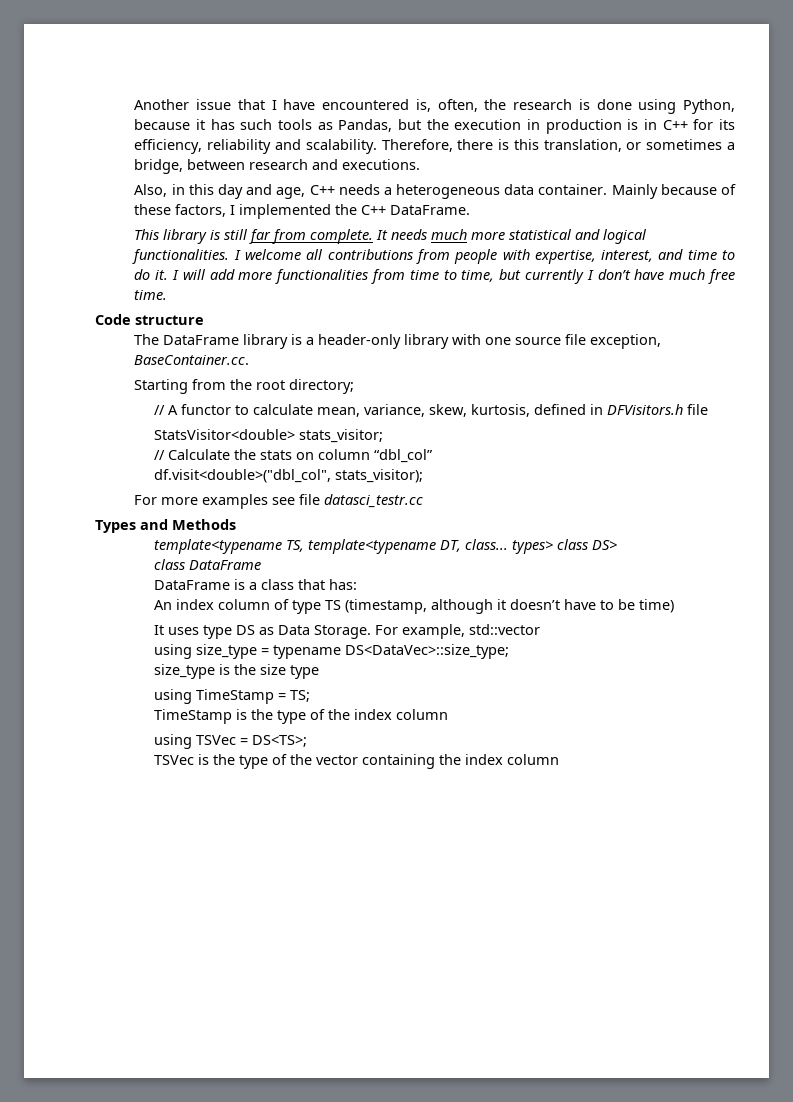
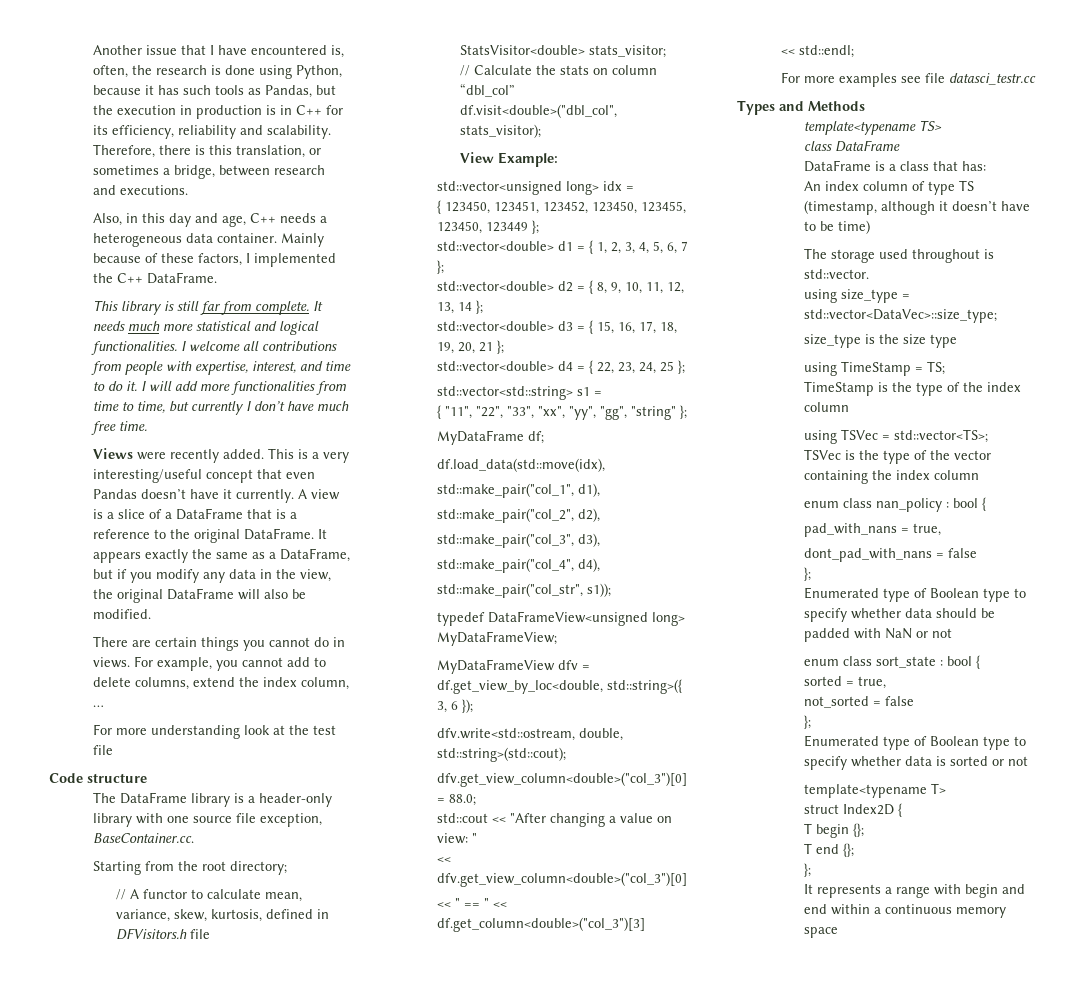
(168, 295) none -> [93,448,350,463] [93,469,316,483] [93,489,341,503] [93,508,298,520] [93,528,328,543] [93,548,351,563] [93,569,332,583] [93,588,307,603] [93,609,152,619] [93,636,346,651] [93,656,327,671] [93,677,350,690] [93,705,105,707] [93,724,337,739] [93,745,114,755] // Views were recently added. This is a very interesting/useful concept that even Pandas doesn’t have it currently. A view is a slice of a DataFrame that is a reference to the original DataFrame. It appears exactly the same as a DataFrame, but if you modify any data in the view, the original DataFrame will also be modified. // There are certain things you cannot do in views. For example, you cannot add to delete columns, extend the index column, … // For more understanding look at the test file
(424, 476) none -> [459,152,558,167] [437,181,635,195] [437,200,687,214] [437,220,540,234] [437,240,689,254] [437,260,445,274] [437,280,685,294] [437,300,484,314] [437,320,678,334] [437,340,505,354] [437,360,686,374] [437,386,603,400] [437,405,688,420] [437,430,545,445] [437,458,606,472] [437,483,601,498] [437,508,601,523] [437,533,601,548] [437,558,601,573] [437,583,612,598] [437,611,686,626] [437,631,558,646] [437,659,591,674] [437,679,683,694] [437,699,474,713] [437,728,624,741] [437,747,567,762] [437,772,688,787] [437,794,477,806] [437,813,673,827] [437,833,478,844] [437,857,452,863] [437,872,688,887] [437,898,508,908] [437,917,646,932] [781,45,855,58] // View Example: // std::vector<unsigned long> idx = // { 123450, 123451, 123452, 123450, 123455, 123450, 123449 }; // std::vector<double> d1 = { 1, 2, 3, 4, 5, 6, 7 }; // std::vector<double> d2 = { 8, 9, 10, 11, 12, 13, 14 }; // std::vector<double> d3 = { 15, 16, 17, 18, 19, 20, 21 }; // std::vector<double> d4 = { 22, 23, 24, 25 }; // std::vector<std::string> s1 = // { "11", "22", "33", "xx", "yy", "gg", "string" }; // MyDataFrame df; // df.load_data(std::move(idx), // std::make_pair("col_1", d1), // std::make_pair("col_2", d2), // std::make_pair("col_3", d3), // std::make_pair("col_4", d4), // std::make_pair("col_str", s1)); // typedef DataFrameView<unsigned long> MyDataFrameView; // MyDataFrameView dfv = df.get_view_by_loc<double, std::string>({ 3, 6 }); // dfv.write<std::ostream, double, std::string>(std::cout); // dfv.get_view_column<double>("col_3")[0] = 88.0; // std::cout << "After changing a value on view: " // << dfv.get_view_column<double>("col_3")[0] // << " == " << df.get_column<double>("col_3")[3] // << std::endl;
[286,539,618,554] TS, template<typename DT, class... types> class DS> -> [918,120,942,131] TS>
[154,624,541,639] It uses type DS as Data Storage. For example, std::vector -> [803,248,994,263] [803,269,869,279] The storage used throughout is std::vector.
[273,644,510,659] typename DS<DataVec>::size_type; -> [803,309,997,323] std::vector<DataVec>::size_type;
[252,735,308,747] DS<TS>; -> [893,429,988,443] std::vector<TS>;
(560, 759) none -> [803,497,986,512] [803,523,941,537] [803,548,977,562] [803,567,811,581] [803,587,1026,602] [803,608,995,622] [803,628,952,642] [803,655,980,669] [803,676,886,689] [803,696,914,708] [803,715,811,729] [803,735,1026,750] [803,756,1028,770] [803,783,946,798] [803,803,902,817] [803,823,864,838] [803,843,854,857] [803,863,811,877] [803,884,1025,898] [803,904,1006,918] [803,927,838,938] // enum class nan_policy : bool { // pad_with_nans = true, // dont_pad_with_nans = false // }; // Enumerated type of Boolean type to specify whether data should be padded with NaN or not // enum class sort_state : bool { // sorted = true, // not_sorted = false // }; // Enumerated type of Boolean type to specify whether data is sorted or not // template<typename T> // struct Index2D { // T begin {}; // T end {}; // }; // It represents a range with begin and end within a continuous memory space

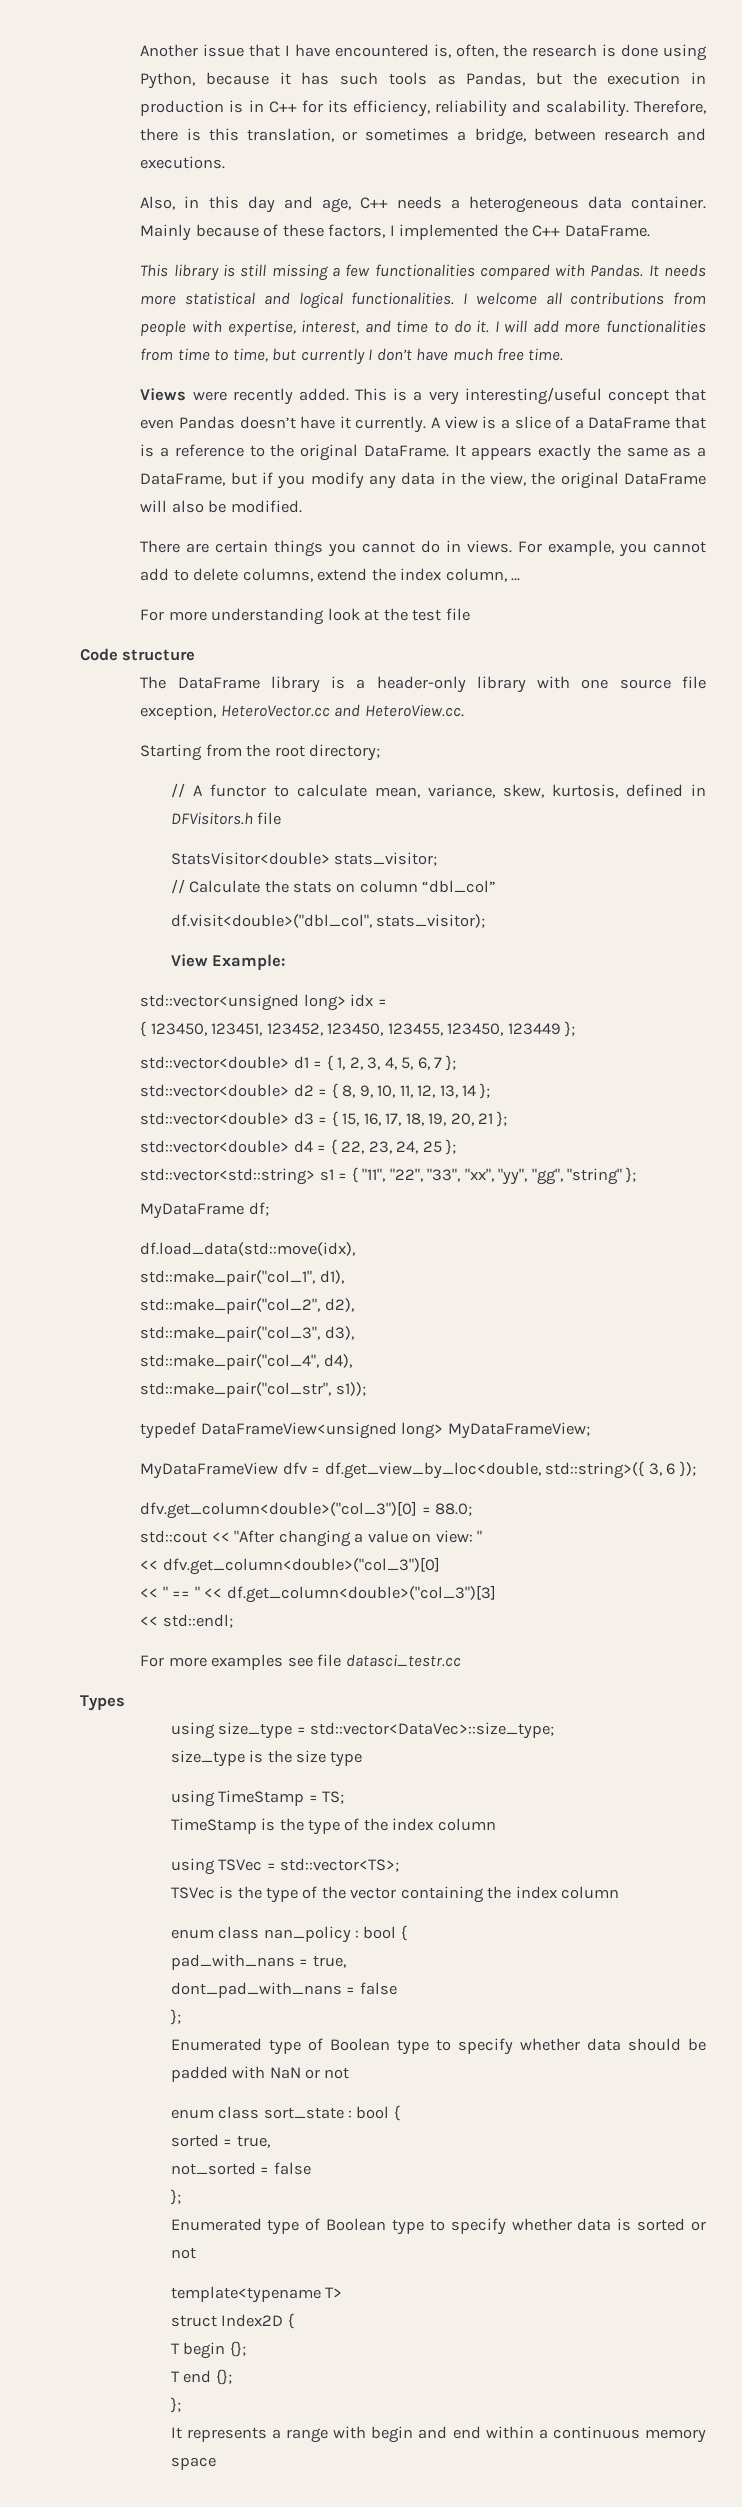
[200,301,310,315] far from complete. -> [271,264,644,281] missing a few functionalities compared with Pandas.
[128,321,161,331] much -> (706, 270) none
[93,833,195,843] BaseContainer.cc. -> [220,704,464,717] HeteroVector.cc and HeteroView.cc.
(603, 393) // -> (348, 1176) none
[437,728,624,741] [437,747,567,762] [437,772,688,787] dfv.write<std::ostream, double, std::string>(std::cout); // dfv.get_view_column<double>("col_3")[0] -> [140,1501,418,1519] dfv.get_column<double>("col_3")[0]
[437,872,688,887] dfv.get_view_column<double>("col_3")[0] -> [162,1557,440,1575] dfv.get_column<double>("col_3")[0]
[779,101,865,111] [803,120,942,135] [803,140,900,152] [803,160,986,172] [803,180,974,195] [803,200,1030,215] [803,220,870,234] [803,248,994,263] [803,269,869,279] and Methods // template<typename TS> // class DataFrame // DataFrame is a class that has: // An index column of type TS (timestamp, although it doesn’t have to be time) // The storage used throughout is std::vector. -> (125, 1703) none

